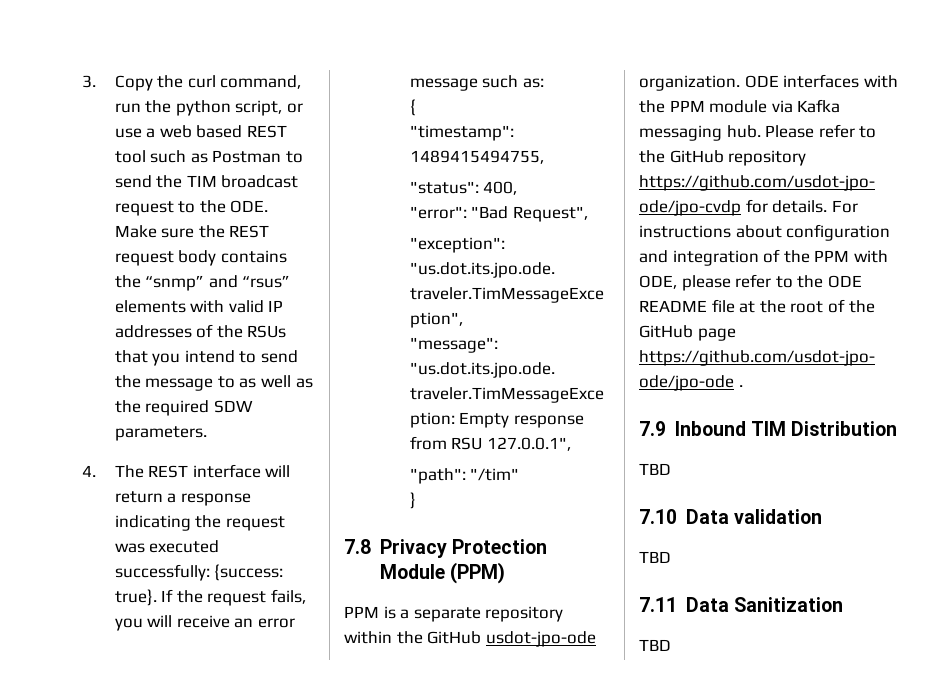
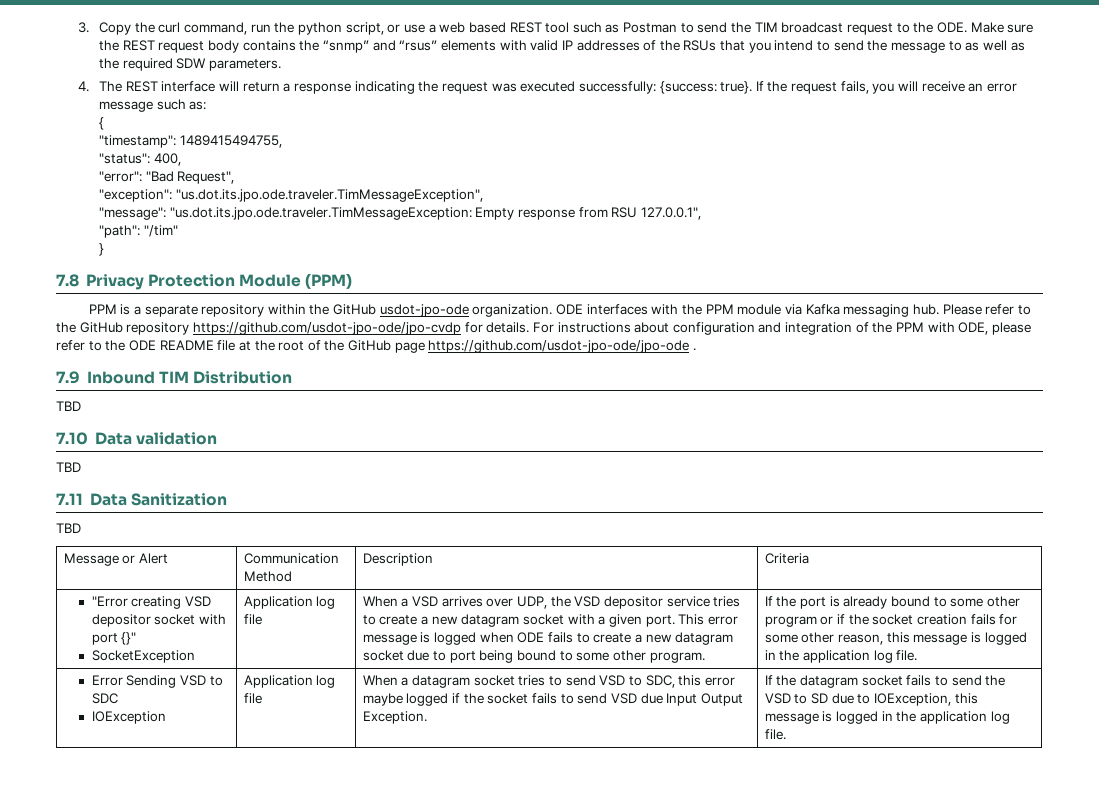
(671, 645) none -> [63,553,169,566] [243,553,339,564] [243,571,292,582] [362,553,433,566] [764,553,809,564] [91,596,211,609] [91,614,226,627] [91,632,137,645] [91,650,195,663] [243,596,336,609] [243,614,262,625] [362,596,741,609] [362,614,738,627] [362,632,734,645] [362,650,705,663] [764,596,1020,609] [764,614,1018,627] [764,632,1027,645] [764,650,918,663] [91,675,223,688] [91,693,118,704] [91,711,166,724] [243,675,336,688] [243,693,262,704] [362,675,735,688] [362,693,743,706] [362,711,427,724] [764,675,1006,688] [764,693,978,706] [764,711,1010,724] [764,729,786,740] // Message or Alert | Communication Method | Description | Criteria // "Error creating VSD depositor socket with port {}" // SocketException | Application log file | When a VSD arrives over UDP, the VSD depositor service tries to create a new datagram socket with a given port. This error message is logged when ODE fails to create a new datagram socket due to port being bound to some other program. | If the port is already bound to some other program or if the socket creation fails for some other reason, this message is logged in the application log file. // Error Sending VSD to SDC // IOException | Application log file | When a datagram socket tries to send VSD to SDC, this error maybe logged if the socket fails to send VSD due Input Output Exception. | If the datagram socket fails to send the VSD to SD due to IOException, this message is logged in the application log file.

